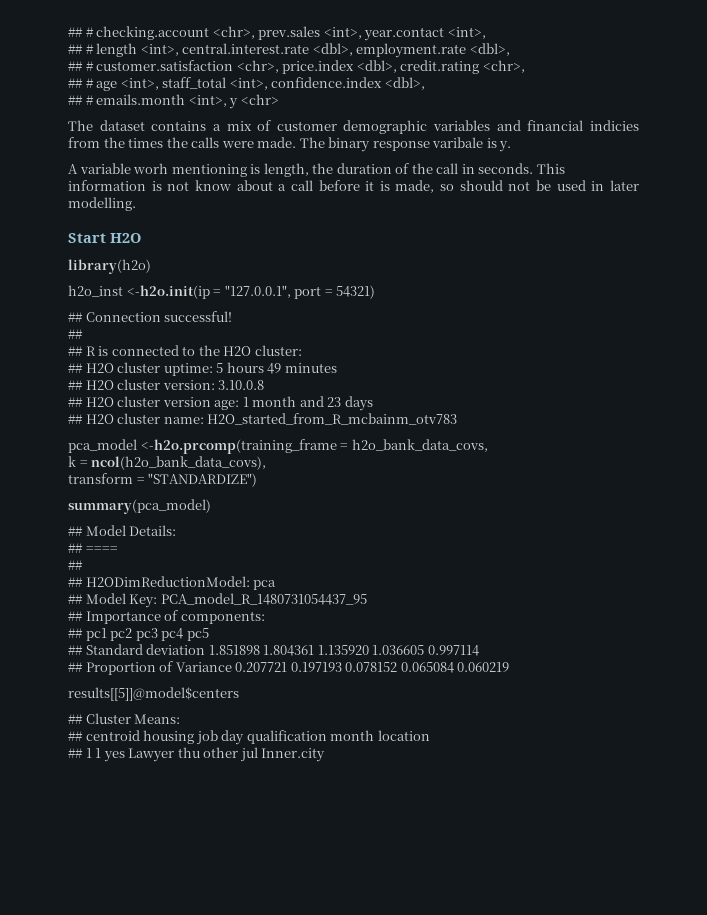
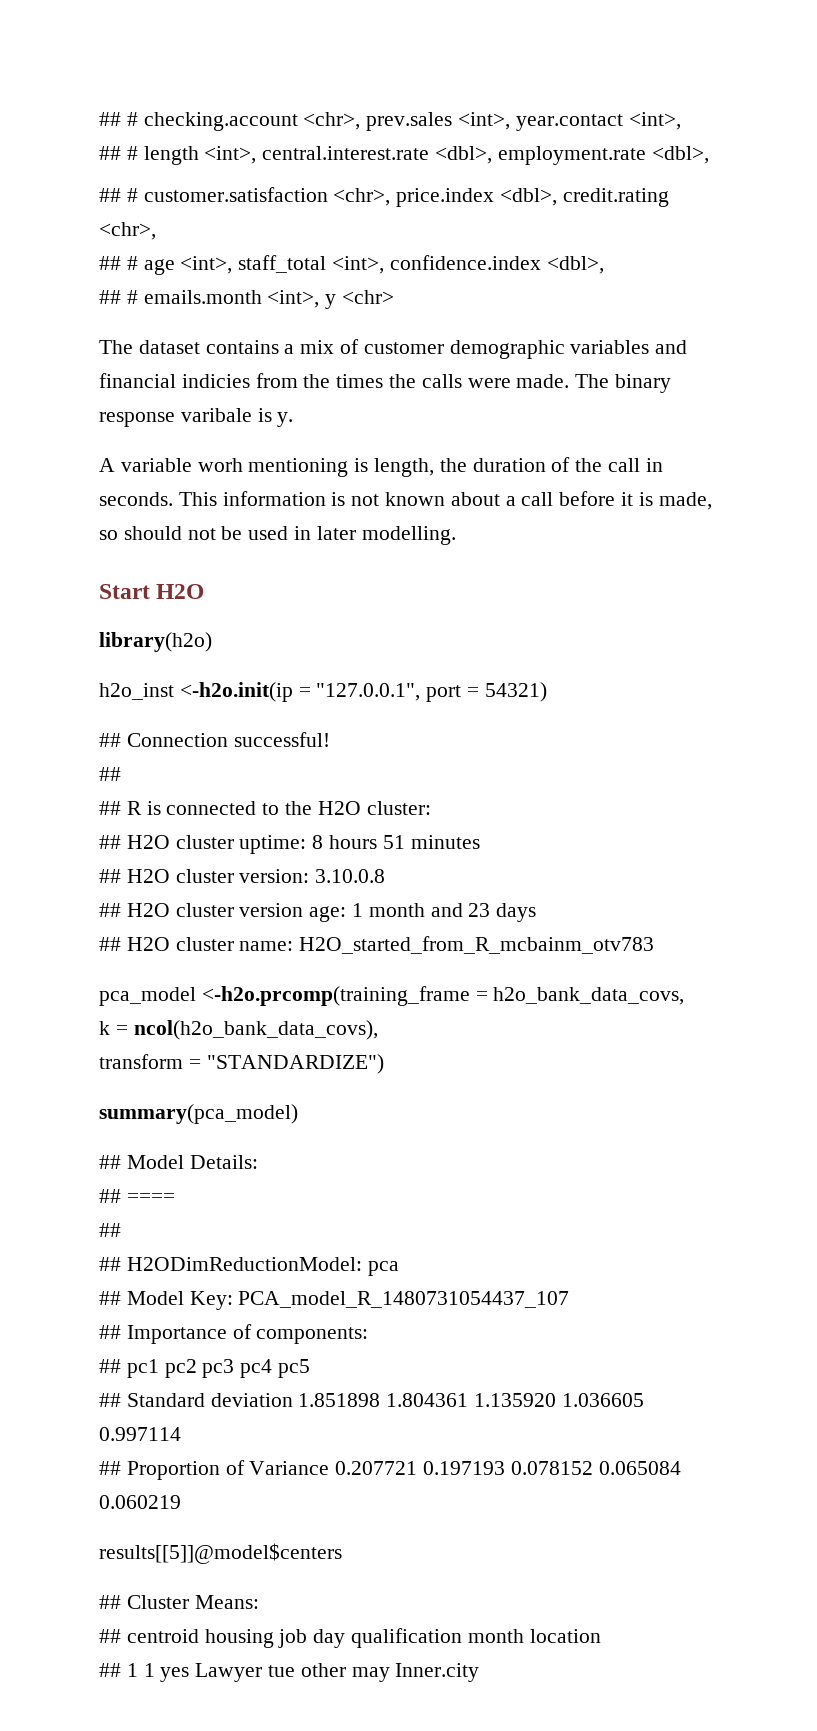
[194,180,231,191] know -> [385,492,446,506] known
[216,362,282,374] 5 hours 49 -> [312,835,405,849] 8 hours 51
[160,593,367,605] PCA_model_R_1480731054437_95 -> [238,1291,570,1308] PCA_model_R_1480731054437_107
[177,747,258,762] thu other jul -> [268,1663,390,1682] tue other may

